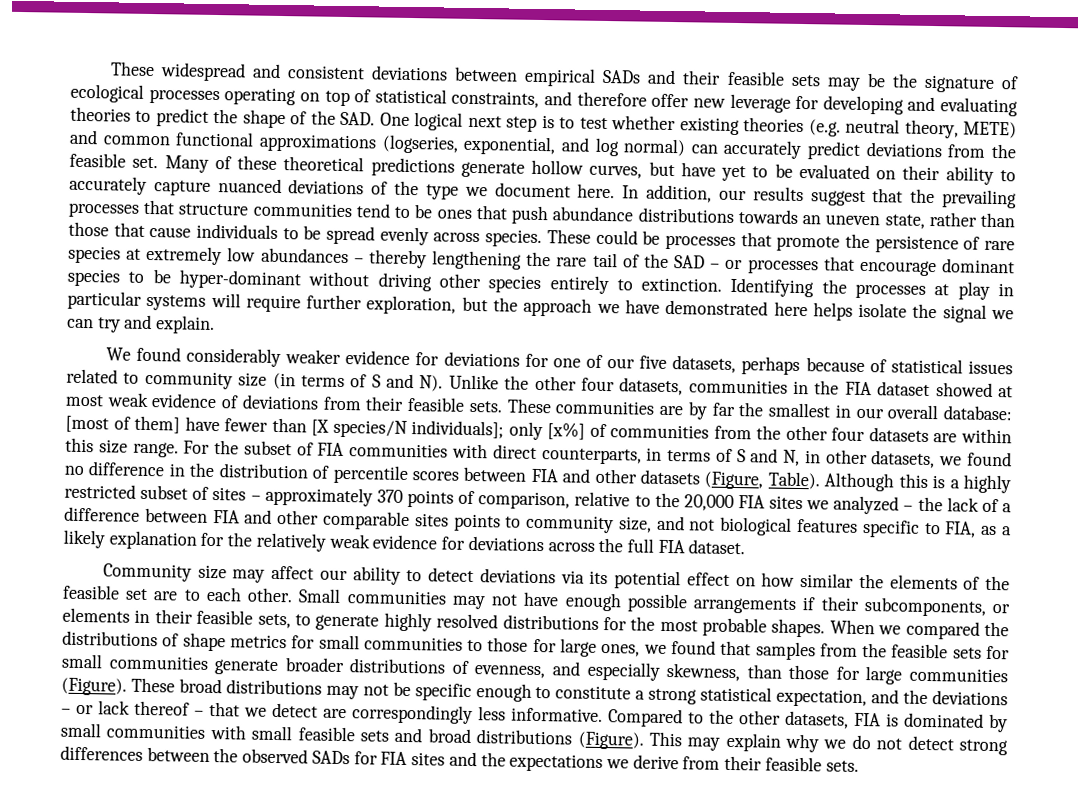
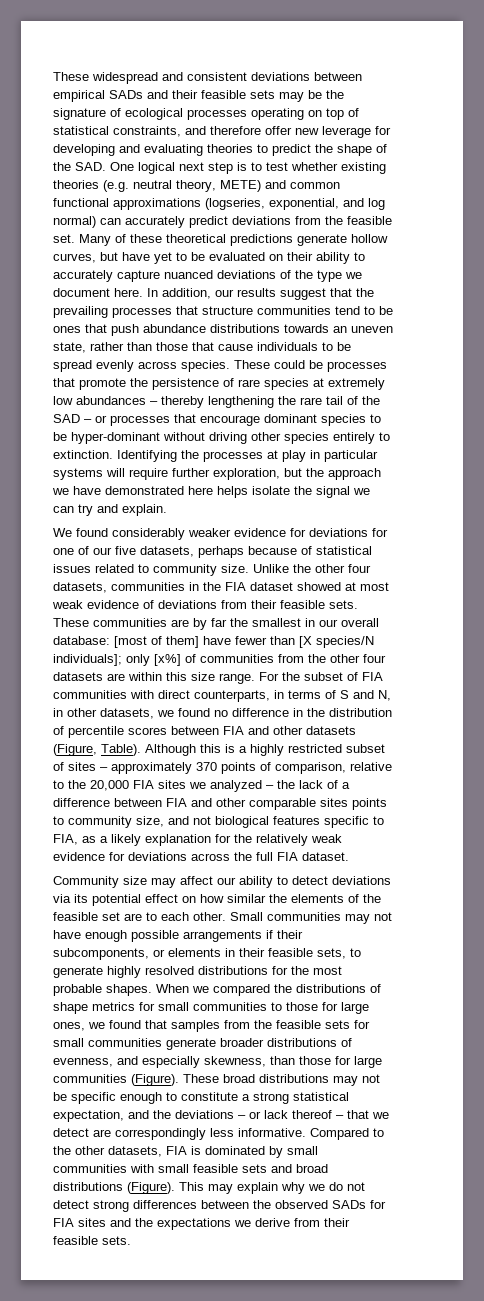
[238,372,444,392] size (in terms of S and N). -> [221,564,249,573] size.

